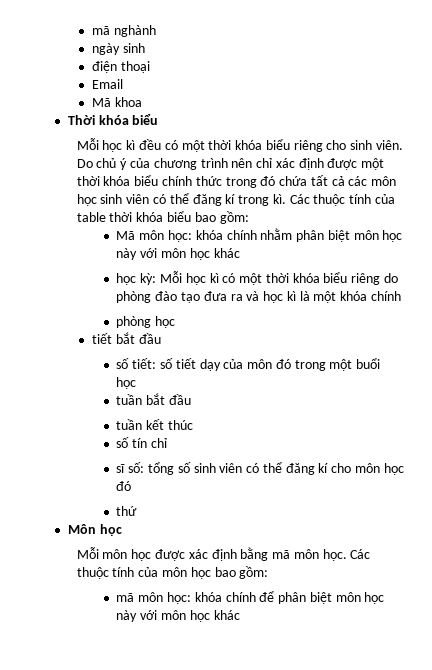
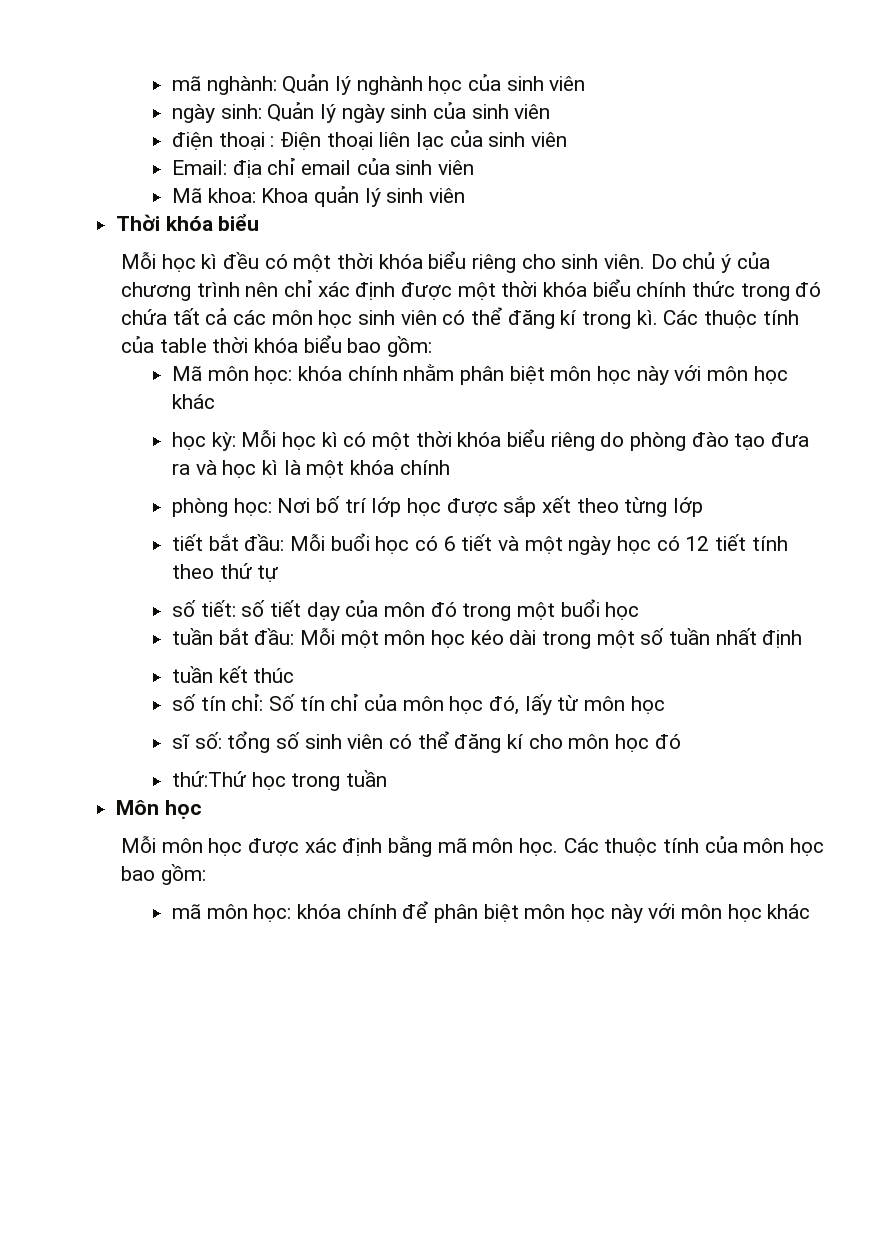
[92,25,156,37] [92,43,145,55] [92,61,150,73] [92,79,124,89] [92,97,142,107] mã nghành // ngày sinh // điện thoại // Email // Mã khoa -> [172,74,586,95] [172,102,551,123] [172,130,568,150] [172,158,475,178] [172,186,466,207] mã nghành: Quản lý nghành học của sinh viên // ngày sinh: Quản lý ngày sinh của sinh viên // điện thoại : Điện thoại liên lạc của sinh viên // Email: địa chỉ email của sinh viên // Mã khoa: Khoa quản lý sinh viên
[155,316,176,328] [92,332,161,344] học // tiết bắt đầu -> [233,496,704,517] [172,533,788,555] [172,563,279,582] học: Nơi bố trí lớp học được sắp xết theo từng lớp // tiết bắt đầu: Mỗi buổi học có 6 tiết và một ngày học có 12 tiết tính theo thứ tự
[168,394,191,405] đầu -> [254,627,803,649] đầu: Mỗi một môn học kéo dài trong một số tuần nhất định
[150,438,167,448] chỉ -> [231,694,665,715] chỉ: Số tín chỉ của môn học đó, lấy từ môn học
[116,506,138,516] thứ -> [172,770,388,791] thứ:Thứ học trong tuần

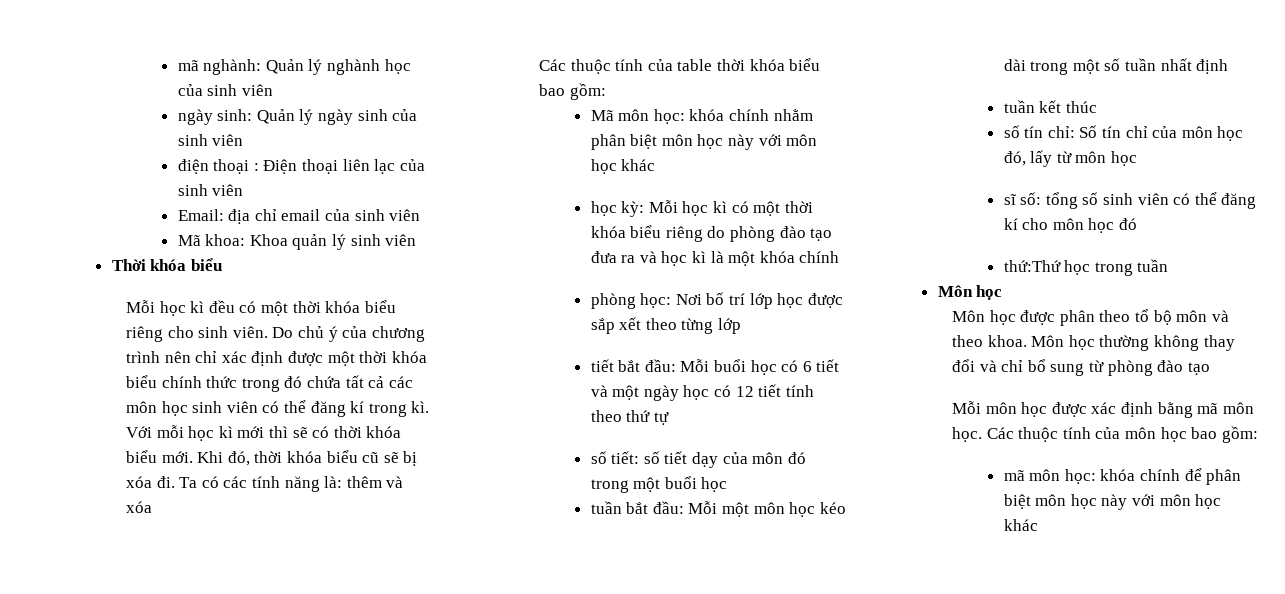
(658, 317) none -> [126,425,402,441] [126,450,418,466] [126,476,404,492] [126,501,153,513] Với mỗi học kì mới thì sẽ có thời khóa biểu mới. Khi đó, thời khóa biểu cũ sẽ bị xóa đi. Ta có các tính năng là: thêm và xóa //
(202, 809) none -> [952,309,1229,326] [952,335,1235,351] [952,359,1210,376] // Môn học được phân theo tổ bộ môn và theo khoa. Môn học thường không thay đổi và chỉ bổ sung từ phòng đào tạo

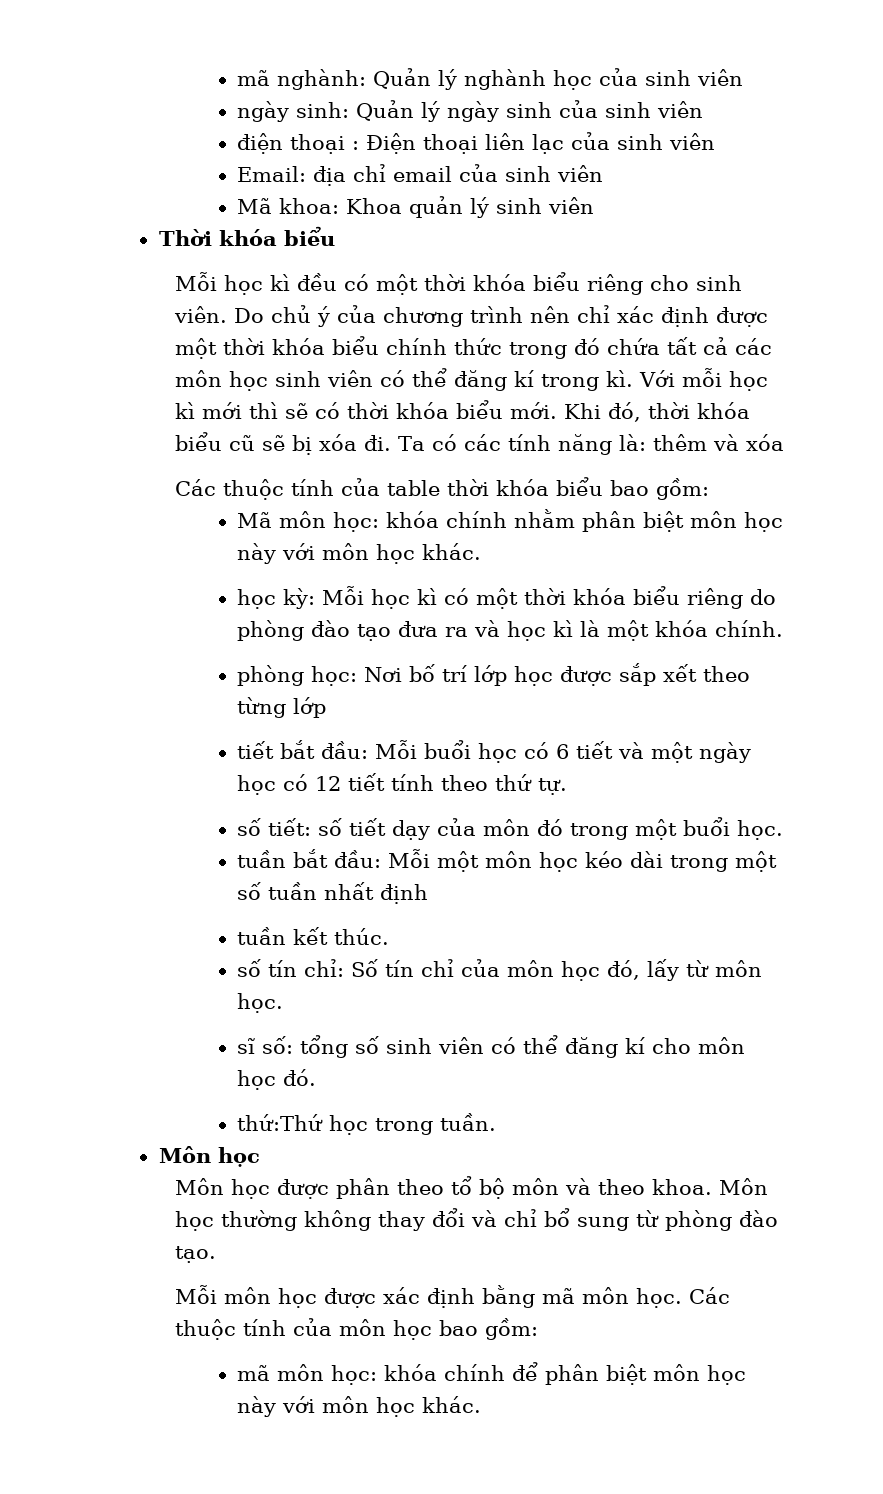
[621,159,656,171] khác -> [422,543,482,560] khác.
[799,251,840,263] chính -> [715,620,784,637] chính.
[653,412,669,425] tự -> [538,778,568,795] tự.
[701,477,728,492] học -> [737,820,784,840] học.
[1065,101,1097,113] thúc -> [334,928,390,945] thúc.
[1111,151,1138,166] học -> [237,993,284,1013] học.
[1119,218,1138,230] đó -> [283,1069,317,1086] đó.
[1137,259,1169,272] tuần -> [440,1113,497,1131] tuần.
[1187,362,1210,375] tạo -> [175,1246,217,1263] tạo.
[1003,519,1038,531] khác -> [422,1396,482,1413] khác.

